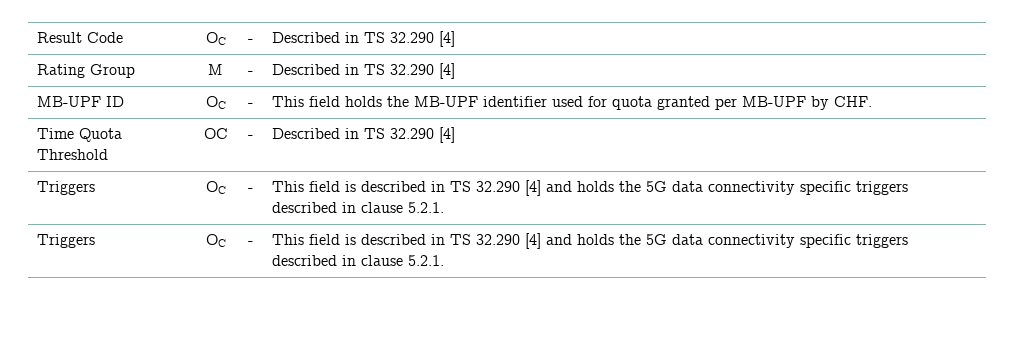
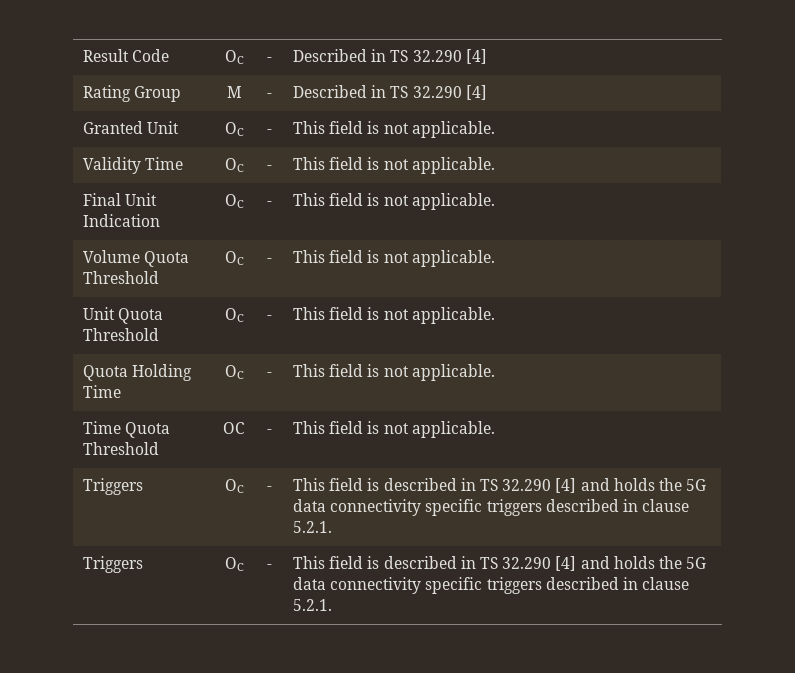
[37,96,125,107] [205,96,226,109] [248,103,253,107] [272,96,873,110] MB-UPF ID | OC | - | This field holds the MB-UPF identifier used for quota granted per MB-UPF by CHF. -> [83,121,180,134] [224,122,244,136] [267,129,272,134] [293,121,495,138] [83,157,184,174] [224,158,244,172] [267,165,272,170] [293,157,495,174] [83,193,158,206] [83,214,161,227] [224,194,244,208] [267,201,272,206] [293,193,495,210] [83,250,190,267] [83,271,160,284] [224,251,244,265] [267,258,272,263] [293,250,495,267] [83,307,164,324] [83,328,160,341] [224,308,244,322] [267,315,272,320] [293,307,495,324] [83,364,193,381] [83,385,122,398] [224,365,244,379] [267,372,272,377] [293,364,495,381] Granted Unit | OC | - | This field is not applicable. // Validity Time | OC | - | This field is not applicable. // Final Unit Indication | OC | - | This field is not applicable. // Volume Quota Threshold | OC | - | This field is not applicable. // Unit Quota Threshold | OC | - | This field is not applicable. // Quota Holding Time | OC | - | This field is not applicable.
[272,127,456,143] Described in TS 32.290 [4] -> [293,421,495,438] This field is not applicable.

